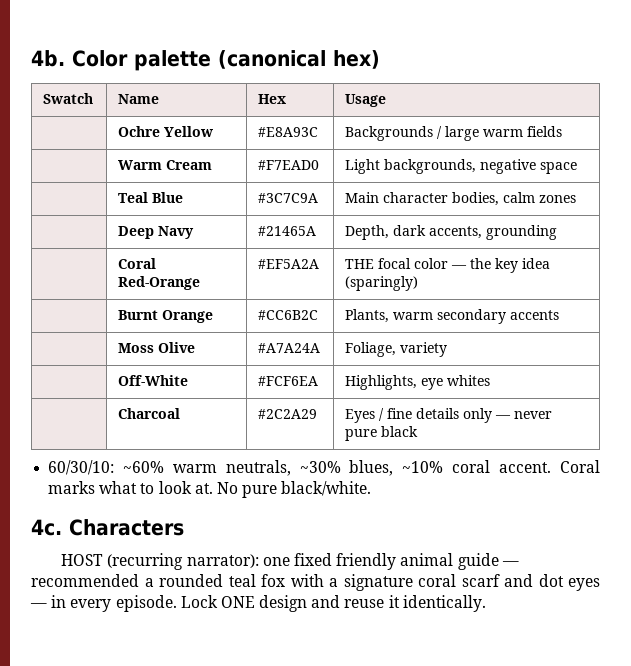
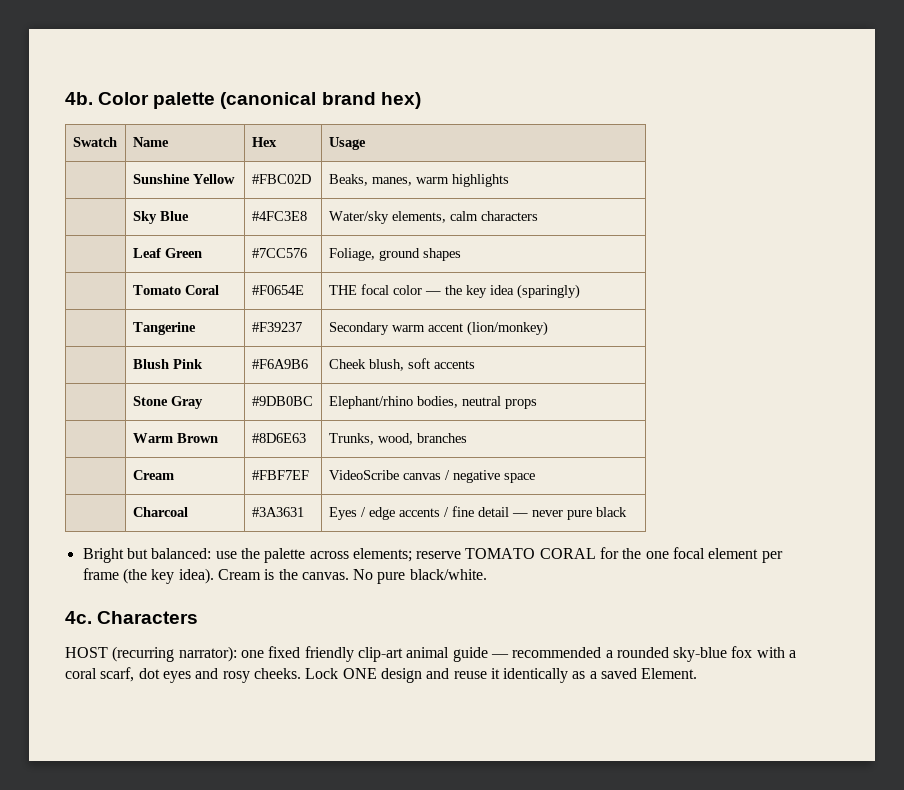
(326, 59) none -> [321,92,376,105] brand
[118,126,161,137] Ochre -> [132,174,190,184] Sunshine
[258,127,319,137] [345,126,563,141] [118,160,213,170] [258,160,320,170] [345,159,578,174] [118,192,184,203] [258,193,319,203] [345,192,577,206] [118,226,195,239] [258,226,317,236] [345,225,558,240] [118,258,157,269] [118,276,201,290] [258,259,320,269] #E8A93C | Backgrounds / large warm fields // | Warm Cream | #F7EAD0 | Light backgrounds, negative space // | Teal Blue | #3C7C9A | Main character bodies, calm zones // | Deep Navy | #21465A | Depth, dark accents, grounding // | Coral Red-Orange | #EF5A2A -> [251,174,311,184] [328,174,509,187] [132,211,189,224] [251,211,307,221] [328,211,538,224] [132,248,202,258] [251,248,307,258] [328,248,461,261] [132,285,219,295] [251,285,304,295] #FBC02D | Beaks, manes, warm highlights // | Sky Blue | #4FC3E8 | Water/sky elements, calm characters // | Leaf Green | #7CC576 | Foliage, ground shapes // | Tomato Coral | #F0654E
[118,310,214,323] [258,310,319,320] [345,309,560,324] [118,342,196,353] [258,343,321,353] [345,342,448,357] [118,375,189,386] [258,376,319,386] [345,375,491,390] Burnt Orange | #CC6B2C | Plants, warm secondary accents // | Moss Olive | #A7A24A | Foliage, variety // | Off-White | #FCF6EA | Highlights, eye whites -> [132,322,196,335] [251,322,302,332] [328,321,548,336] [132,359,203,369] [251,359,308,369] [328,358,475,371] [132,396,203,409] [251,396,313,406] [328,396,537,409] [132,433,218,443] [251,433,306,443] [328,433,467,445] [132,470,174,480] [251,470,309,480] [328,470,535,483] Tangerine | #F39237 | Secondary warm accent (lion/monkey) // | Blush Pink | #F6A9B6 | Cheek blush, soft accents // | Stone Gray | #9DB0BC | Elephant/rhino bodies, neutral props // | Warm Brown | #8D6E63 | Trunks, wood, branches // | Cream | #FBF7EF | VideoScribe canvas / negative space
[258,409,318,419] #2C2A29 -> [251,507,304,517] #3A3631
[387,408,493,423] fine details only -> [368,506,509,520] edge accents / fine detail
[48,460,600,476] [48,481,213,494] 60/30/10: ~60% warm neutrals, ~30% blues, ~10% coral accent. Coral marks what to look at. -> [82,547,783,563] [82,568,349,584] Bright but balanced: use the palette across elements; reserve TOMATO CORAL for the one focal element per frame (the key idea). Cream is the canvas.
(397, 561) none -> [357,647,403,662] clip-art
[228,574,256,587] teal -> [673,647,728,662] sky-blue
[343,574,600,591] [30,595,177,612] signature coral scarf and dot eyes — in every episode. -> [65,667,301,683] coral scarf, dot eyes and rosy cheeks.
[402,595,486,612] identically. -> [503,668,698,683] identically as a saved Element.

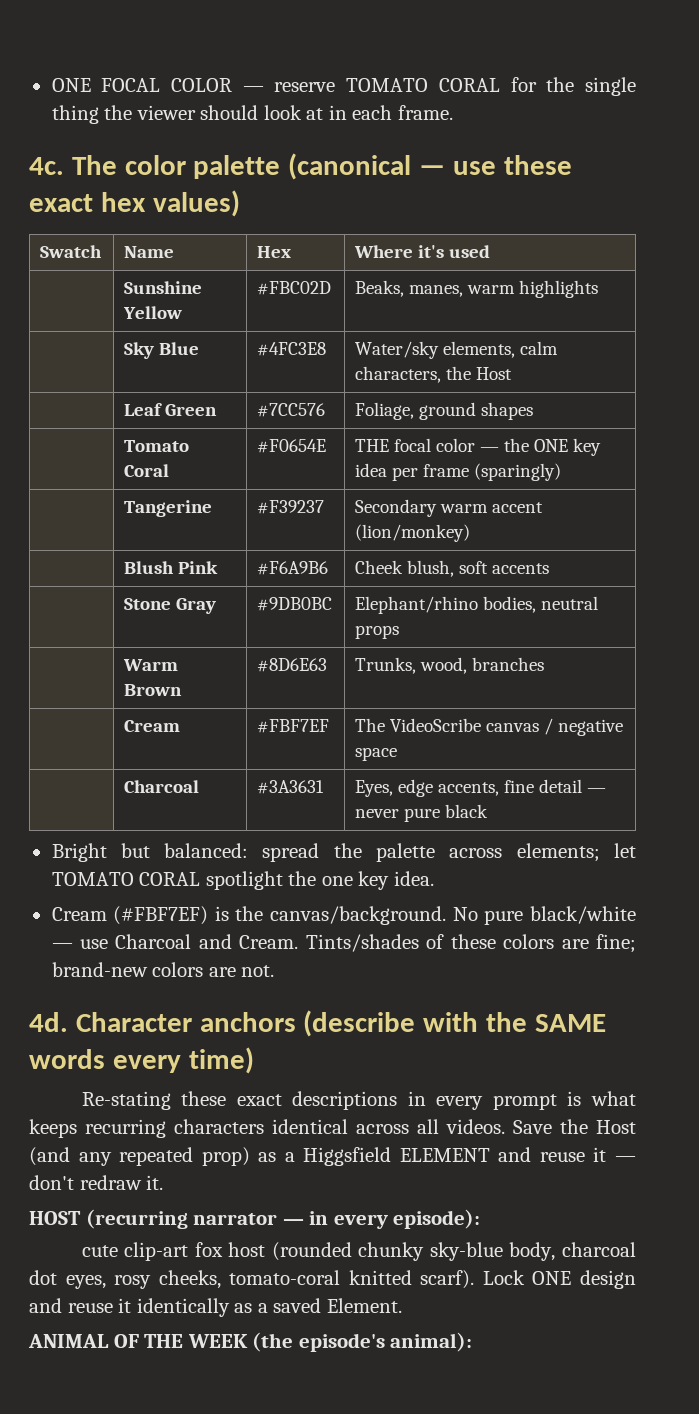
[65,92,421,109] 4b. Color palette (canonical brand hex) -> [51,77,637,96] [51,105,453,124] [29,153,572,180] [29,190,240,217] ONE FOCAL COLOR — reserve TOMATO CORAL for the single thing the viewer should look at in each frame. // 4c. The color palette (canonical — use these exact hex values)
[328,137,366,150] Usage -> [354,245,491,258] Where it's used
[480,211,538,221] characters -> [355,366,513,383] characters, the Host
(462, 290) none -> [534,439,569,452] ONE
(514, 290) none -> [392,464,470,481] per frame
(309, 475) none -> [355,718,386,732] The
[328,507,449,520] Eyes / edge accents / -> [355,779,500,797] Eyes, edge accents,
[215,551,237,559] use -> [262,843,320,862] spread
[416,547,620,559] reserve TOMATO CORAL for -> [614,843,637,858] [51,871,283,890] let TOMATO CORAL spotlight
[673,547,783,563] [82,568,261,584] focal element per frame (the key idea). Cream -> [358,871,434,890] [51,906,209,925] key idea. // Cream (#FBF7EF)
[301,572,349,580] canvas. -> [270,906,447,925] canvas/background.
[409,569,487,580] [65,611,199,624] [65,646,797,662] [65,667,301,683] black/white. // 4c. Characters // HOST (recurring narrator): one fixed friendly clip-art animal guide — recommended a rounded sky-blue fox with a coral scarf, dot eyes and rosy cheeks. -> [530,906,636,924] [51,934,636,953] [51,962,275,977] [29,1010,606,1037] [29,1047,254,1074] [81,1091,637,1110] [29,1119,636,1138] [29,1147,636,1166] [29,1175,164,1190] [29,1209,481,1229] [81,1242,637,1261] [29,1270,475,1289] black/white — use Charcoal and Cream. Tints/shades of these colors are fine; brand-new colors are not. // 4d. Character anchors (describe with the SAME words every time) // Re-stating these exact descriptions in every prompt is what keeps recurring characters identical across all videos. Save the Host (and any repeated prop) as a Higgsfield ELEMENT and reuse it — don't redraw it. // HOST (recurring narrator — in every episode): // cute clip-art fox host (rounded chunky sky-blue body, charcoal dot eyes, rosy cheeks, tomato-coral knitted scarf).
(698, 673) none -> [28,1332,473,1352] // ANIMAL OF THE WEEK (the episode's animal):

